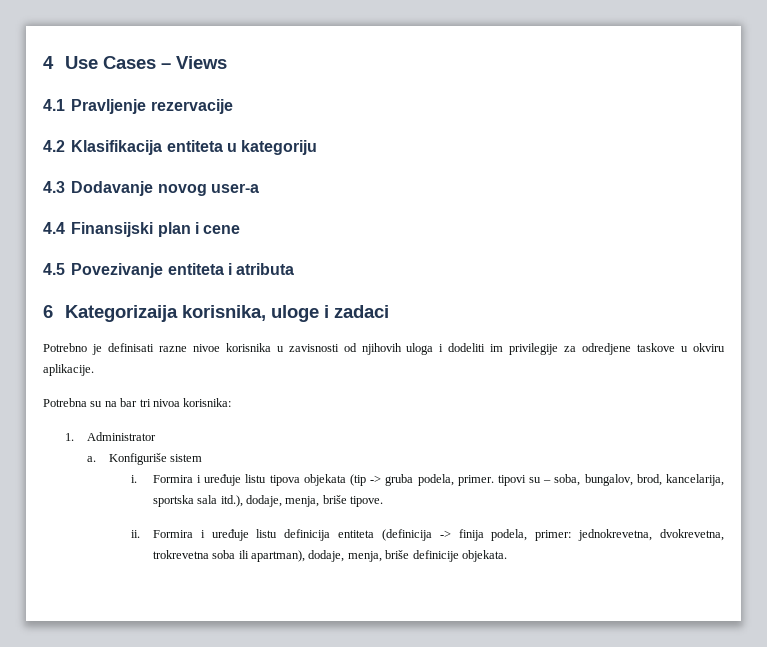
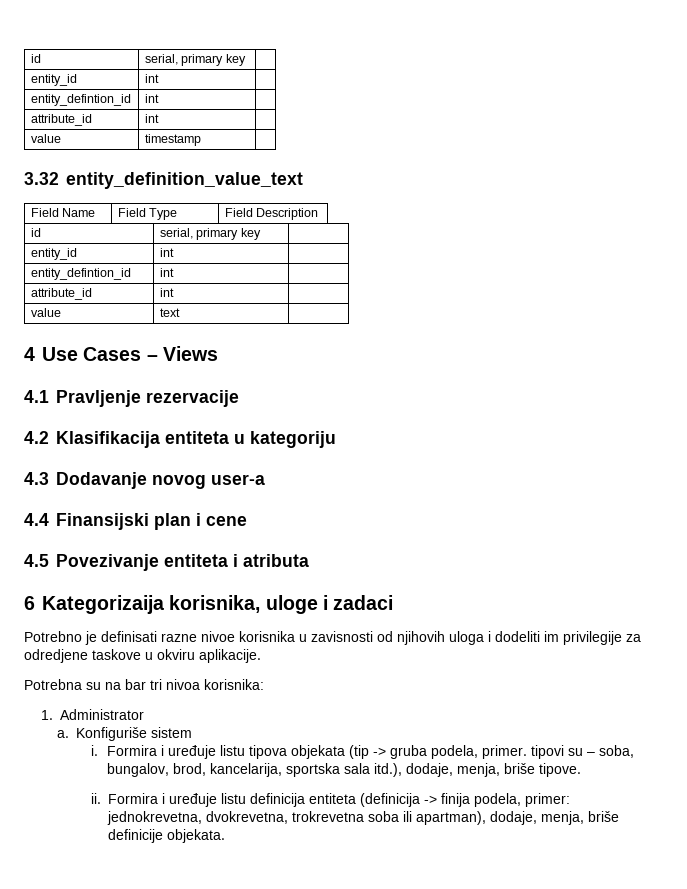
(43, 62) none -> [30,54,41,63] [144,54,246,66] [30,74,77,86] [144,74,159,83] [30,94,131,106] [144,94,159,103] [30,114,92,126] [144,114,159,123] [30,134,61,143] [144,134,201,146] [24,172,303,189] [30,208,96,217] [117,208,178,220] [224,208,319,220] [30,228,41,237] [159,228,261,240] [30,248,77,260] [159,248,174,257] [30,268,131,280] [159,268,174,277] [30,288,92,300] [159,288,174,297] [30,308,61,317] [159,308,180,317] id | serial, primary key | // entity_id | int | // entity_defintion_id | int | // attribute_id | int | // value | timestamp | // 3.32 entity_definition_value_text // Field Name | Field Type | Field Description // id | serial, primary key | // entity_id | int | // entity_defintion_id | int | // attribute_id | int | // value | text | //

